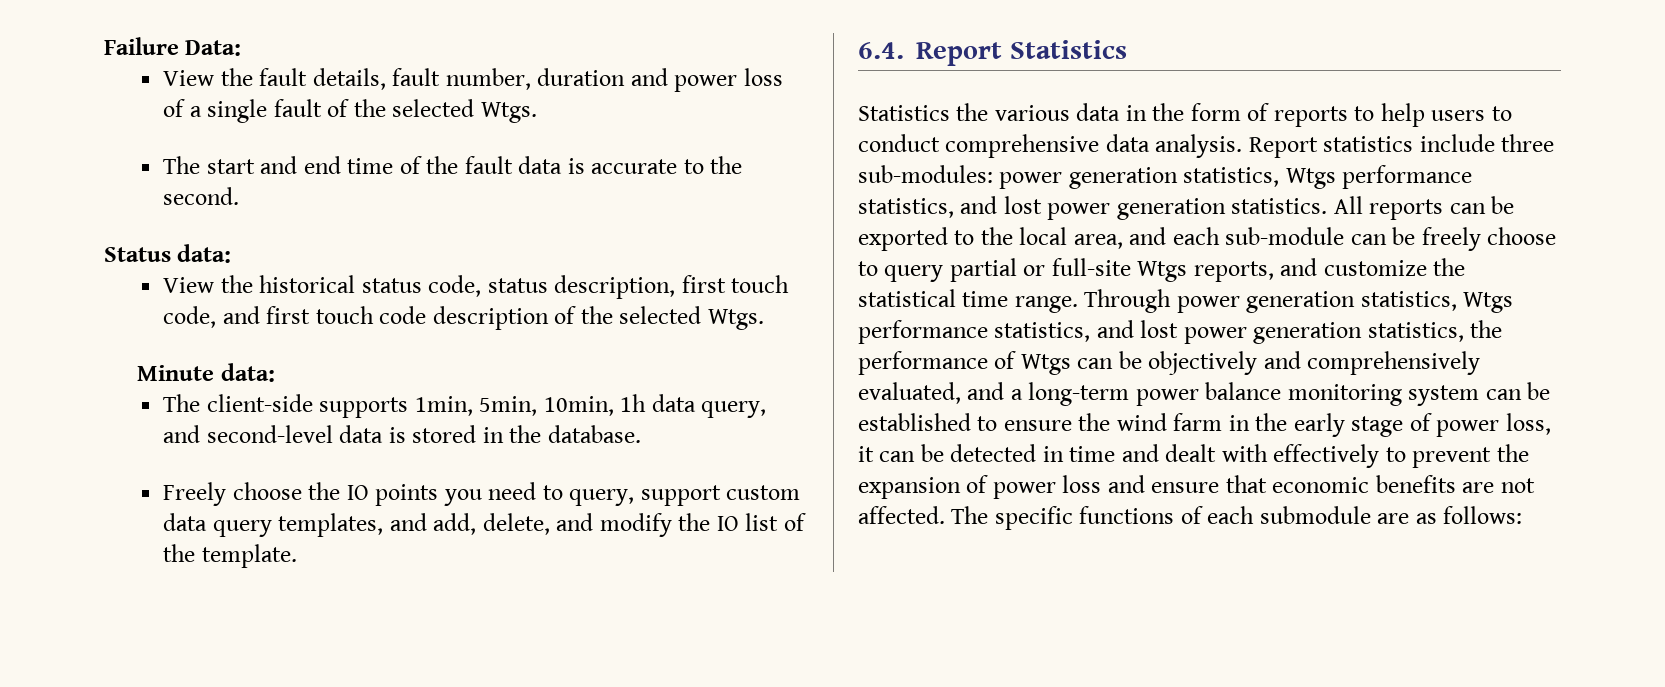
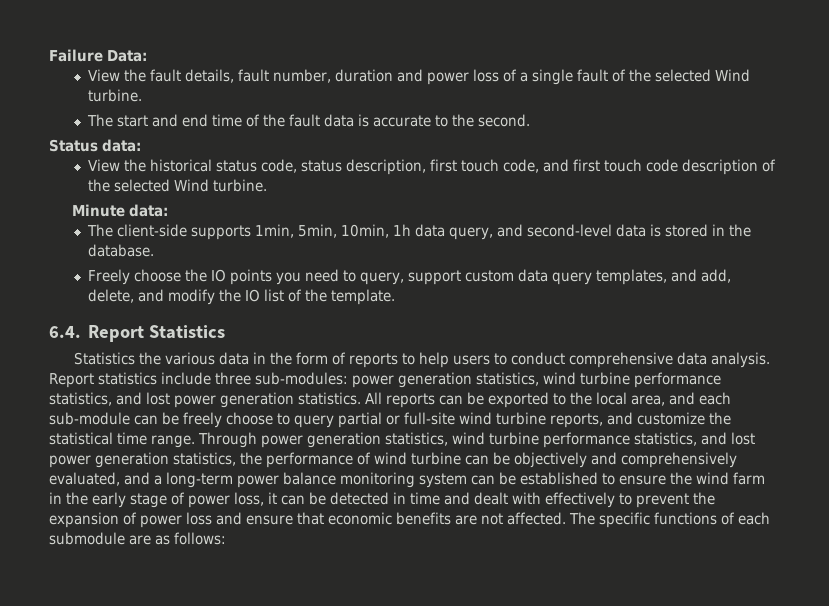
[480,102,537,123] Wtgs. -> [715,69,751,82] [88,89,143,102] Wind turbine.
[707,309,764,330] Wtgs. -> [174,179,268,192] Wind turbine.
[1285,168,1336,189] Wtgs -> [543,372,630,385] wind turbine
[1137,261,1188,282] Wtgs -> [459,412,546,425] wind turbine
[1463,292,1514,313] Wtgs -> [452,432,539,445] wind turbine
[1020,354,1071,375] Wtgs -> [374,452,461,465] wind turbine

